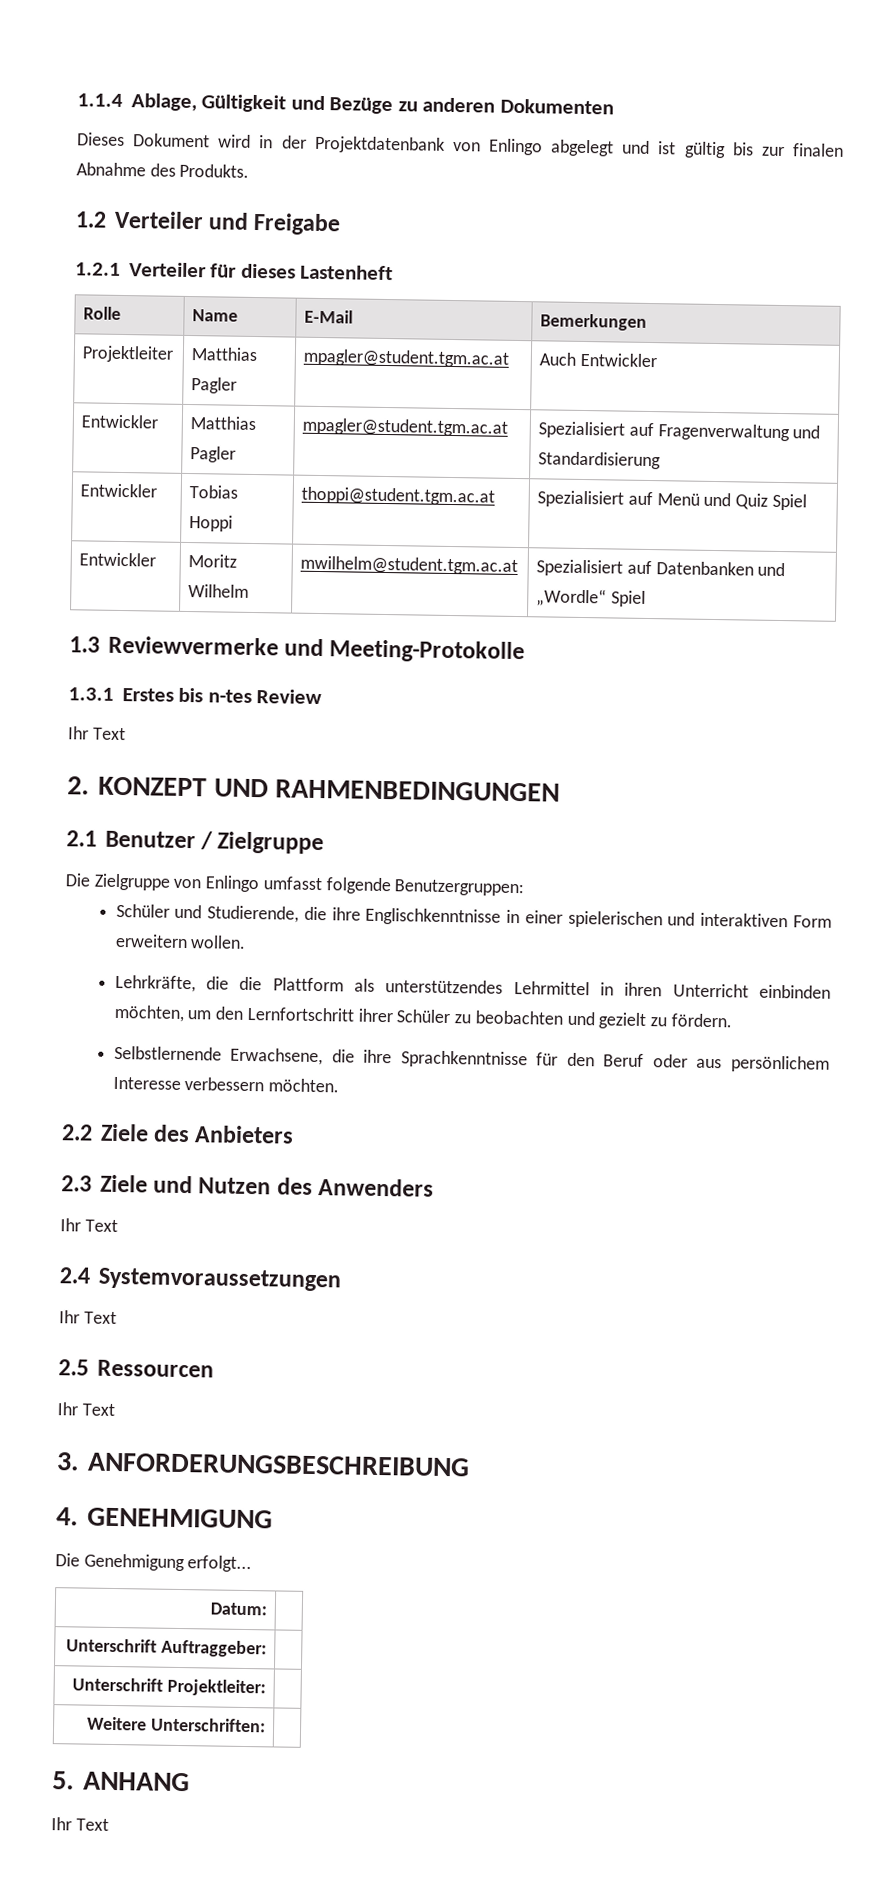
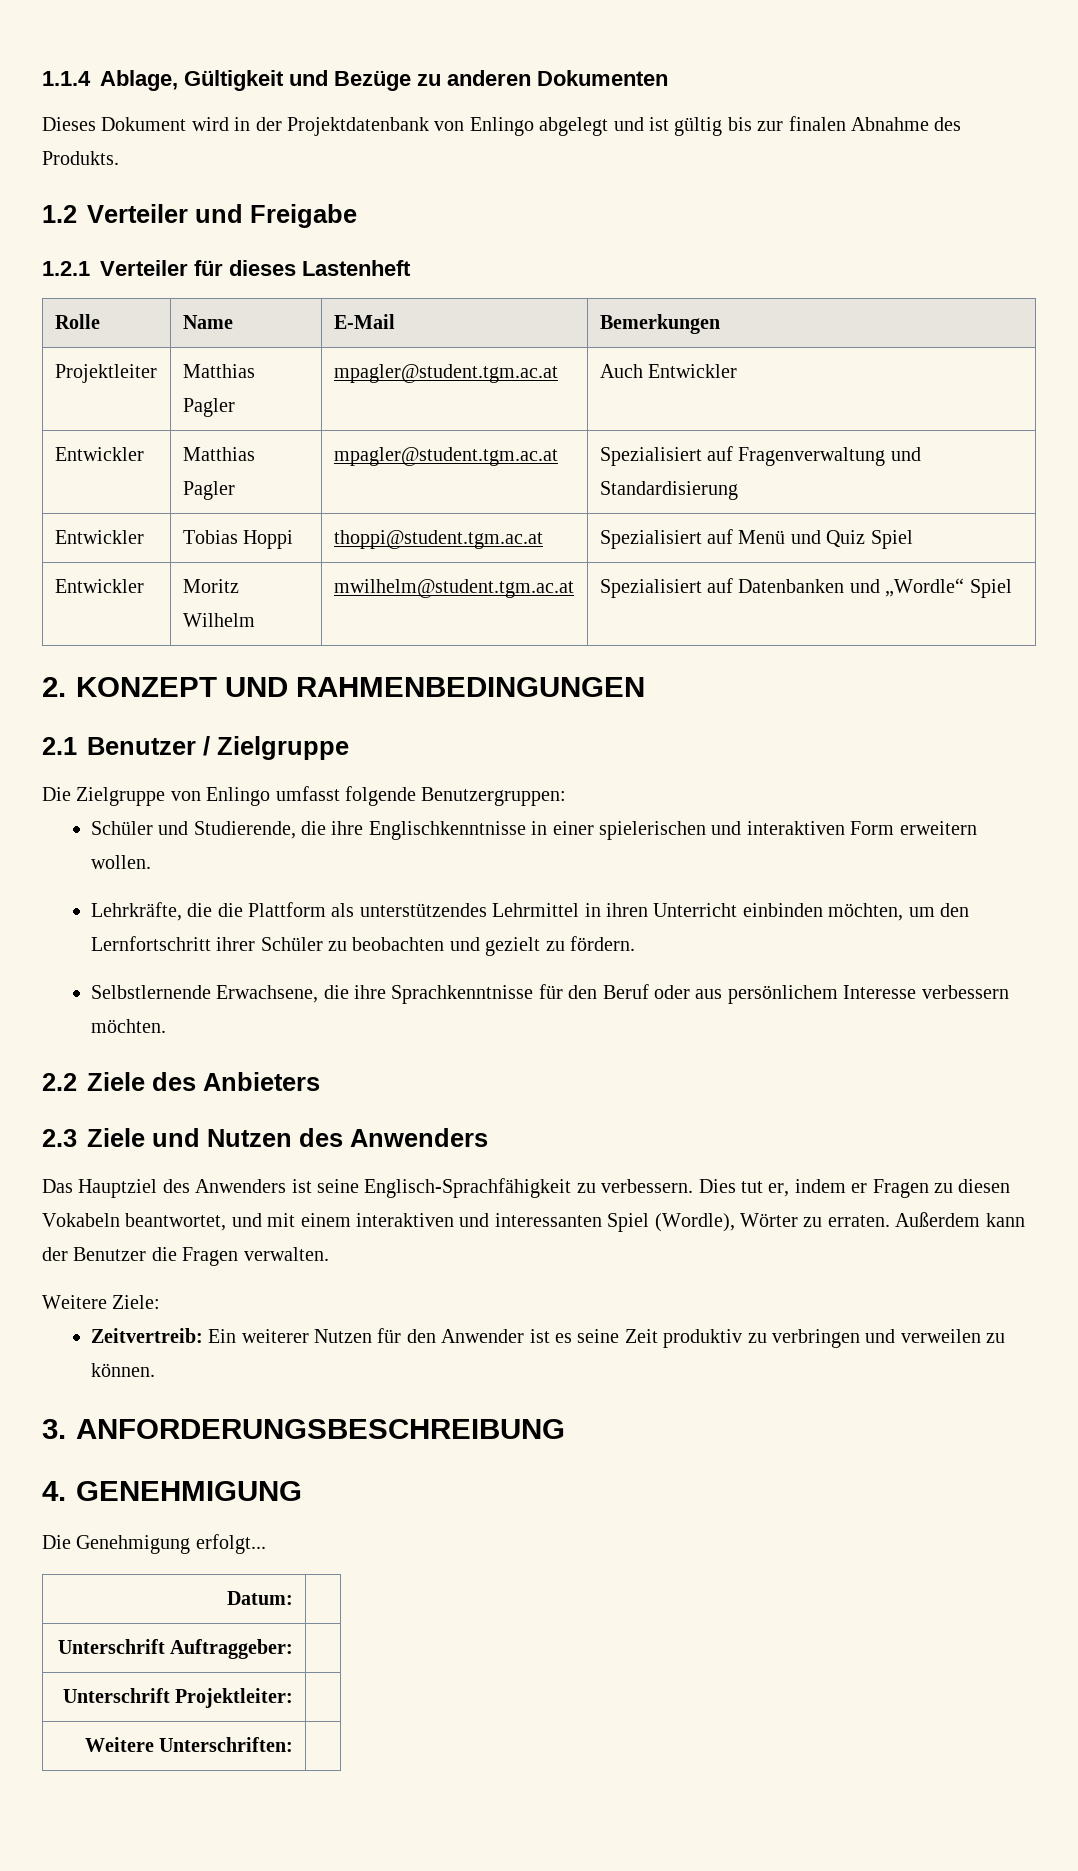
[69,635,526,664] [68,687,323,705] [68,726,126,741] // 1.3 Reviewvermerke und Meeting-Protokolle // 1.3.1 Erstes bis n-tes Review // Ihr Text -> (1012, 588) none
[60,1218,118,1233] [59,1267,342,1292] [59,1310,117,1325] [58,1359,214,1378] [57,1402,115,1416] Ihr Text // 2.4 Systemvoraussetzungen // Ihr Text // 2.5 Ressourcen // Ihr Text -> [42,1178,1011,1198] [42,1212,1025,1232] [42,1247,329,1266] [42,1295,161,1309] [90,1328,1006,1348] [90,1363,155,1377] Das Hauptziel des Anwenders ist seine Englisch-Sprachfähigkeit zu verbessern. Dies tut er, indem er Fragen zu diesen Vokabeln beantwortet, und mit einem interaktiven und interessanten Spiel (Wordle), Wörter zu erraten. Außerdem kann der Benutzer die Fragen verwalten. // Weitere Ziele: // Zeitvertreib: Ein weiterer Nutzen für den Anwender ist es seine Zeit produktiv zu verbringen und verweilen zu können.
[52,1771,191,1792] [51,1817,109,1831] // 5. ANHANG // Ihr Text -> (294, 1744) none

